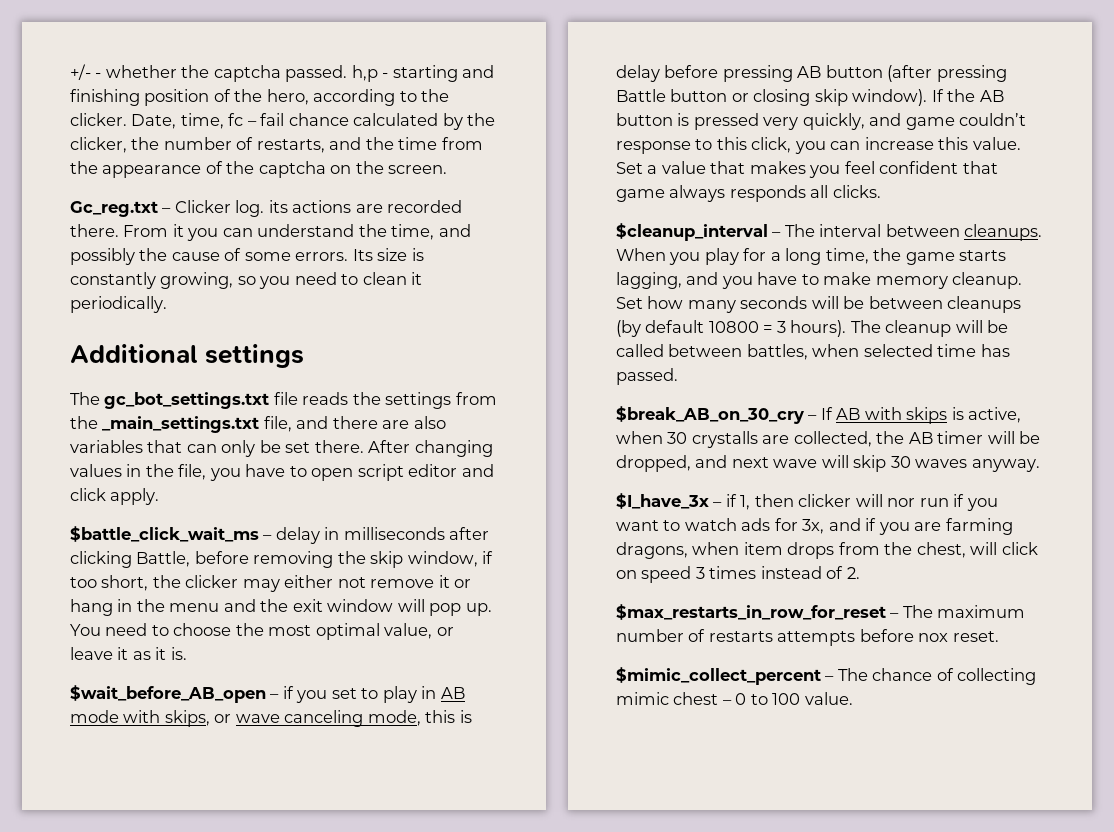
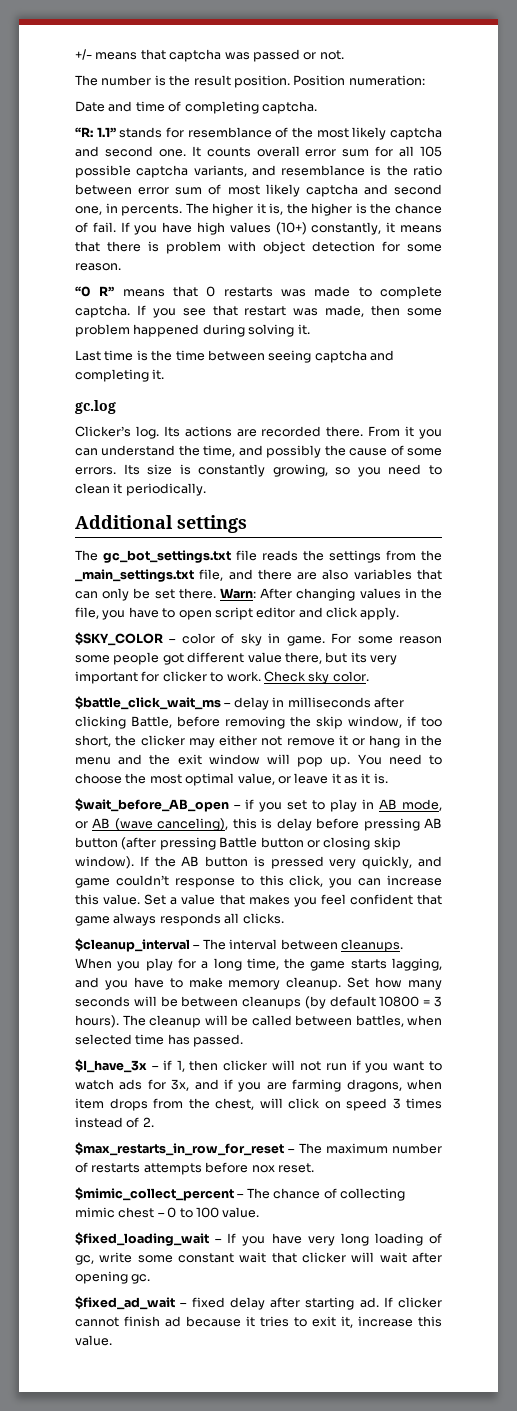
[95,65,495,82] [70,89,450,106] [70,113,496,130] [70,137,483,153] [70,161,448,178] [70,200,288,217] - whether the captcha passed. h,p - starting and finishing position of the hero, according to the clicker. Date, time, fc – fail chance calculated by the clicker, the number of restarts, and the time from the appearance of the captcha on the screen. // Gc_reg.txt – Clicker log. its -> [95,49,344,62] [75,75,425,88] [75,101,317,114] [75,127,442,140] [75,146,442,157] [75,165,442,178] [75,184,442,197] [75,203,442,216] [75,222,443,235] [75,241,442,254] [75,263,121,271] [75,286,442,299] [75,305,442,318] [75,324,310,337] [75,350,394,363] [75,369,165,382] [75,400,116,414] [75,426,180,439] means that captcha was passed or not. // The number is the result position. Position numeration: // Date and time of completing captcha. // “R: 1.1” stands for resemblance of the most likely captcha and second one. It counts overall error sum for all 105 possible captcha variants, and resemblance is the ratio between error sum of most likely captcha and second one, in percents. The higher it is, the higher is the chance of fail. If you have high values (10+) constantly, it means that there is problem with object detection for some reason. // “0 R” means that 0 restarts was made to complete captcha. If you see that restart was made, then some problem happened during solving it. // Last time is the time between seeing captcha and completing it. // gc.log // Clicker’s log. Its
(364, 446) none -> [220,588,256,599] Warn:
(160, 496) none -> [75,632,443,646] [75,652,397,665] [75,671,369,684] // $SKY_COLOR – color of sky in game. For some reason some people got different value there, but its very important for clicker to work. Check sky color.
[70,710,421,727] mode with skips, or wave canceling mode, -> [402,799,442,811] [75,818,229,831] mode, or AB (wave canceling),
[616,406,1022,424] [616,431,1041,448] [616,455,1040,472] // $break_AB_on_30_cry – If AB with skips is active, when 30 crystalls are collected, the AB timer will be dropped, and next wave will skip 30 waves anyway. -> (244, 1040) none
[887,498,916,507] nor -> [299,1061,321,1071] not
(853, 698) none -> [75,1232,442,1246] [75,1252,442,1265] [75,1271,151,1284] [75,1296,442,1310] [75,1316,442,1328] [75,1335,112,1346] // $fixed_loading_wait – If you have very long loading of gc, write some constant wait that clicker will wait after opening gc. // $fixed_ad_wait – fixed delay after starting ad. If clicker cannot finish ad because it tries to exit it, increase this value.

